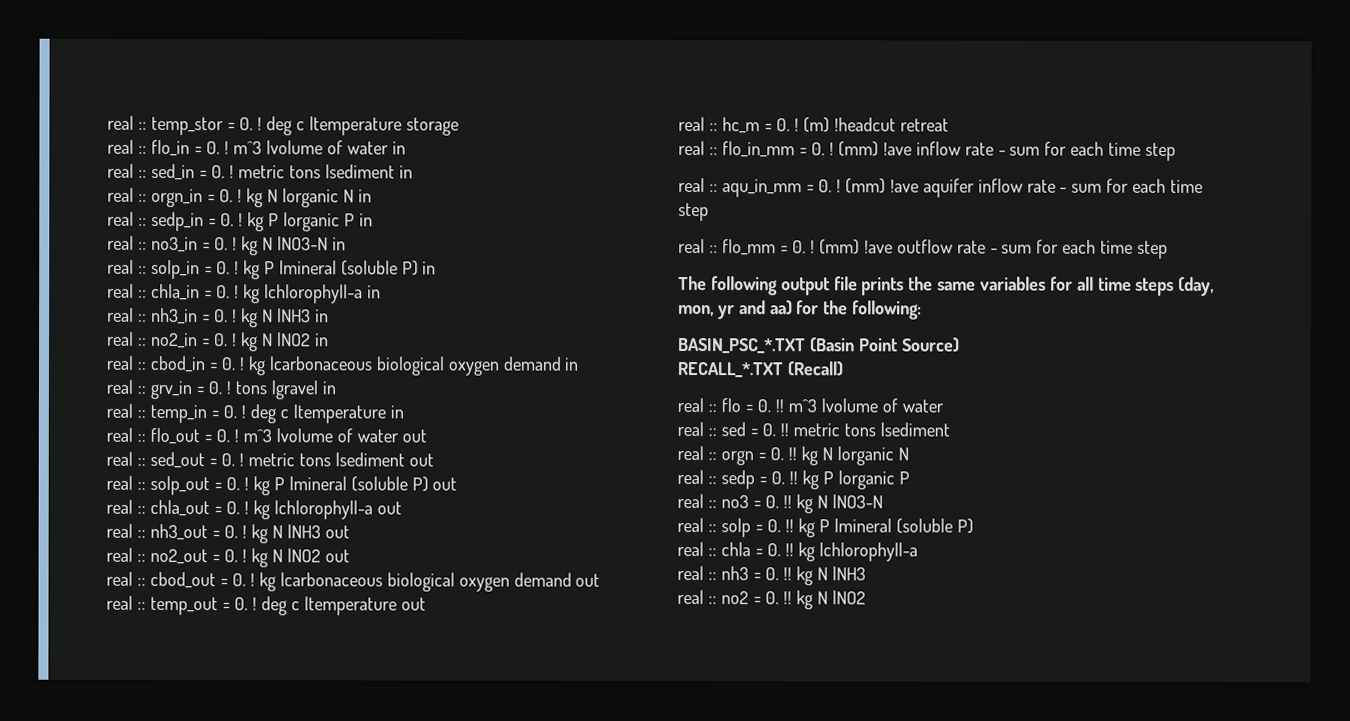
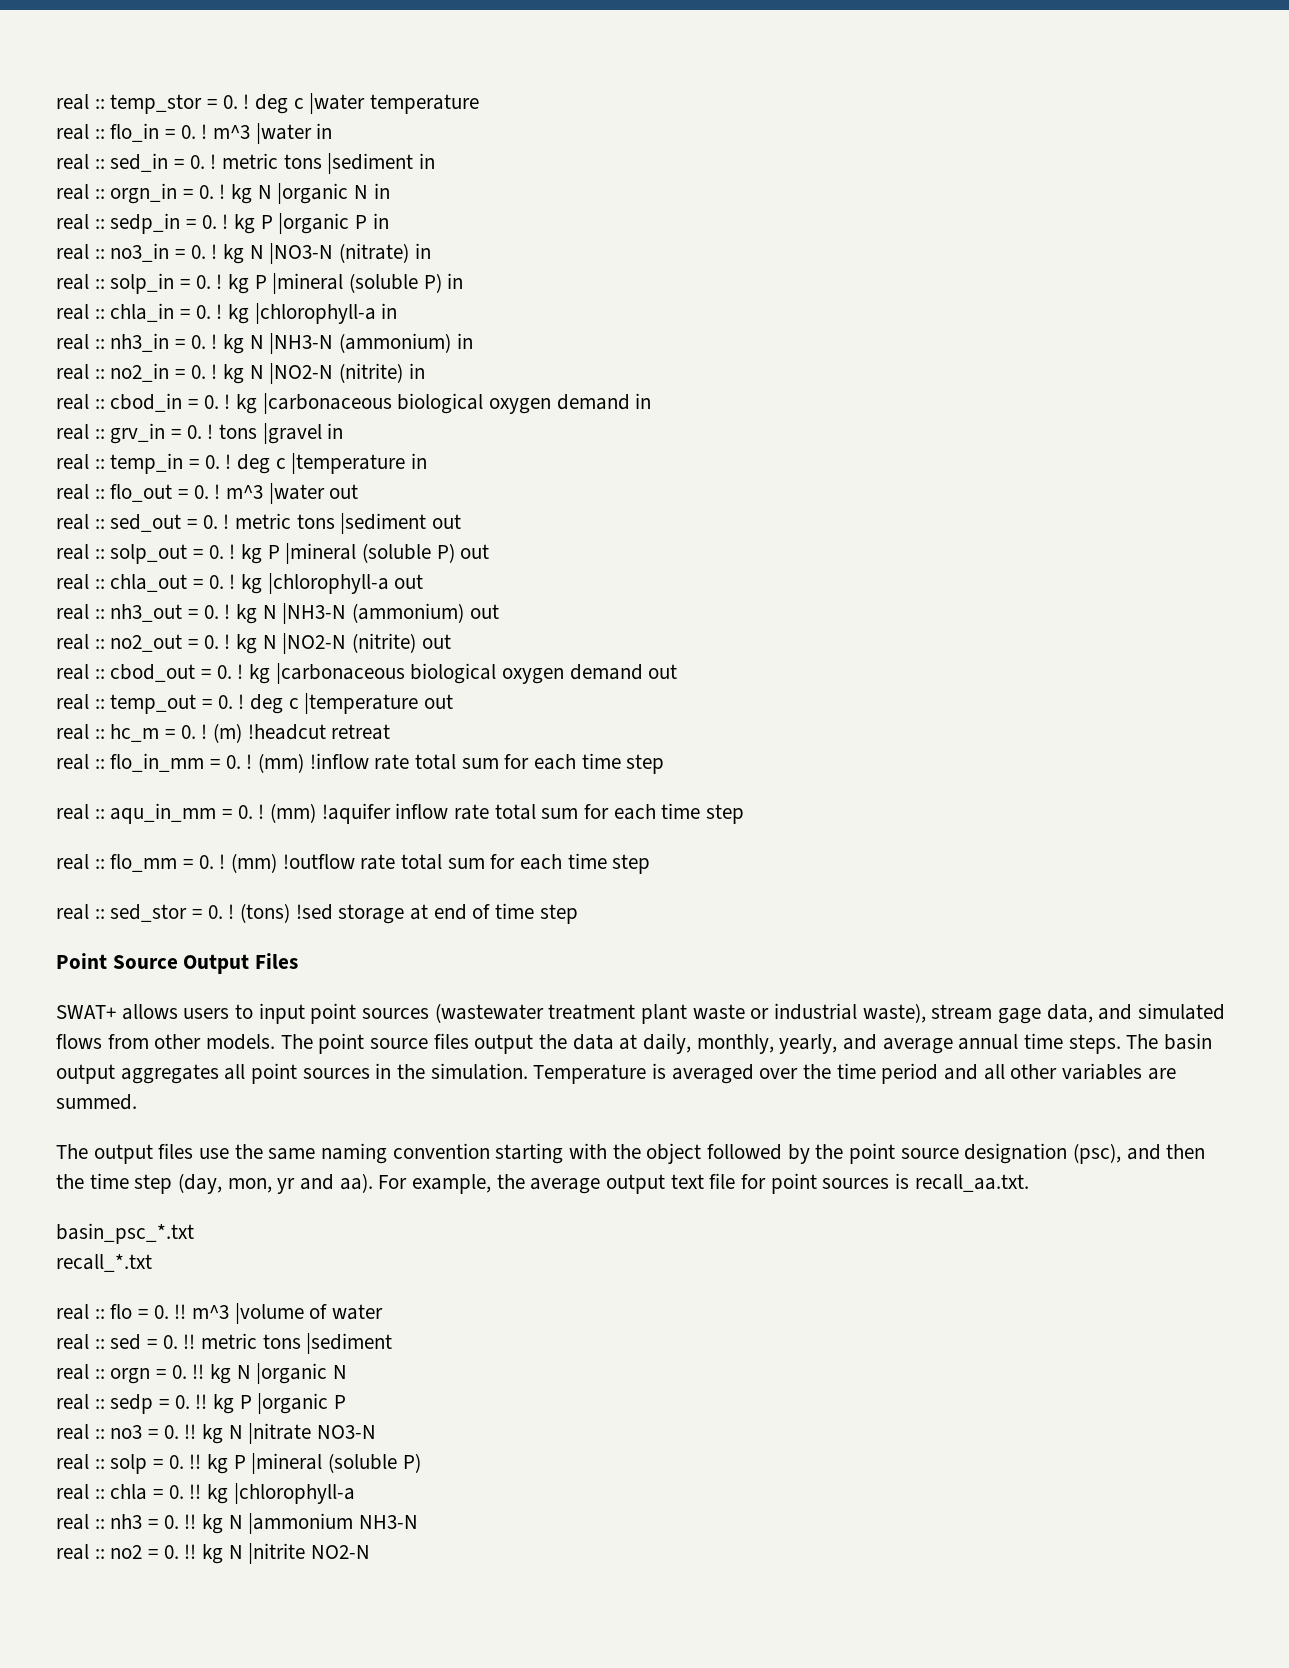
[308,116,459,136] |temperature storage -> [309,93,480,114] |water temperature
[266,140,389,155] |volume of water -> [255,123,312,144] |water
(328, 243) none -> [339,243,410,263] (nitrate)
[276,308,311,323] |NH3 -> [269,333,452,354] |NH3-N (ammonium)
[276,332,311,347] |NO2 -> [269,363,404,384] |NO2-N (nitrite)
[276,428,399,443] |volume of water -> [268,483,325,504] |water
[286,524,321,539] |NH3 -> [282,603,465,624] |NH3-N (ammonium)
[286,548,321,563] |NO2 -> [282,633,417,654] |NO2-N (nitrite)
[883,141,1006,156] !ave inflow rate - -> [309,753,457,770] !inflow rate total
[890,178,1068,198] !ave aquifer inflow rate - -> [321,803,536,824] !aquifer inflow rate total
[864,239,1168,259] [678,276,1215,297] [678,300,923,320] [678,337,960,354] [677,361,843,378] !ave outflow rate - sum for each time step // The following output file prints the same variables for all time steps (day, mon, yr and aa) for the following: // BASIN_PSC_*.TXT (Basin Point Source) // RECALL_*.TXT (Recall) -> [282,853,651,874] [56,903,578,924] [56,953,299,974] [56,1003,1226,1024] [56,1033,1213,1054] [56,1063,1176,1084] [56,1094,137,1110] [56,1143,1206,1164] [56,1173,1029,1194] [56,1223,194,1244] [56,1254,152,1272] !outflow rate total sum for each time step // real :: sed_stor = 0. ! (tons) !sed storage at end of time step // Point Source Output Files // SWAT+ allows users to input point sources (wastewater treatment plant waste or industrial waste), stream gage data, and simulated flows from other models. The point source files output the data at daily, monthly, yearly, and average annual time steps. The basin output aggregates all point sources in the simulation. Temperature is averaged over the time period and all other variables are summed. // The output files use the same naming convention starting with the object followed by the point source designation (psc), and then the time step (day, mon, yr and aa). For example, the average output text file for point sources is recall_aa.txt. // basin_psc_*.txt // recall_*.txt
[831,494,883,509] |NO3-N -> [248,1423,377,1444] |nitrate NO3-N
[831,566,866,581] |NH3 -> [248,1513,419,1534] |ammonium NH3-N
[831,590,866,605] |NO2 -> [248,1543,371,1564] |nitrite NO2-N

